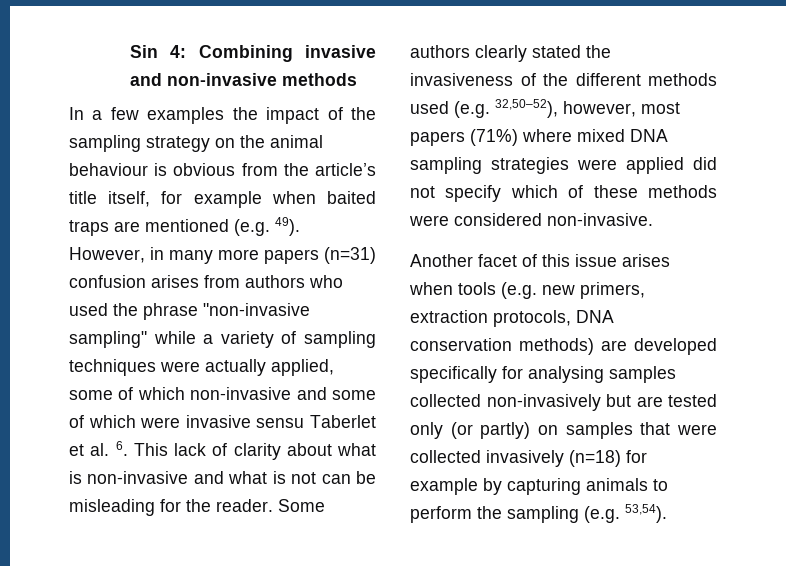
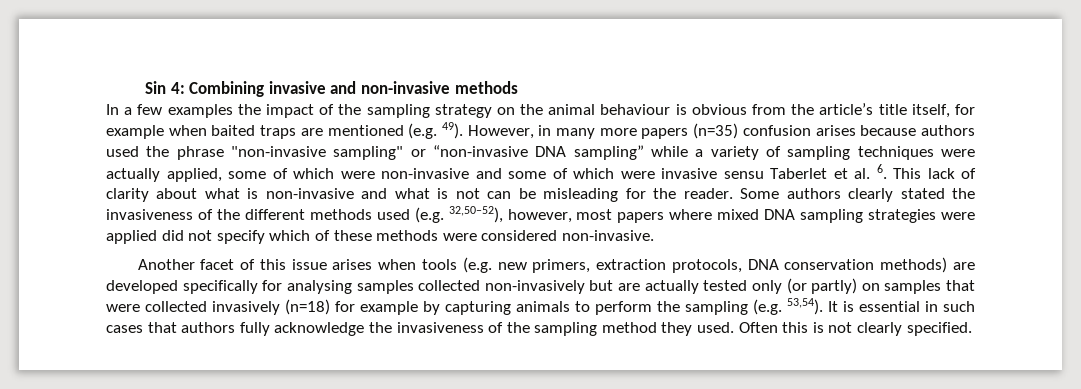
[324,247,376,264] (n=31) -> [693,123,739,139] (n=35)
[204,275,343,288] from authors who -> [860,125,976,136] because authors
(147, 339) none -> [410,145,644,160] or “non-invasive DNA sampling”
(185, 393) none -> [340,171,375,179] were
[470,129,518,146] (71%) -> (665, 217) none
(663, 401) none -> [644,280,699,294] actually
(667, 513) none -> [828,301,975,312] [106,322,972,336] It is essential in such cases that authors fully acknowledge the invasiveness of the sampling method they used. Often this is not clearly specified.

